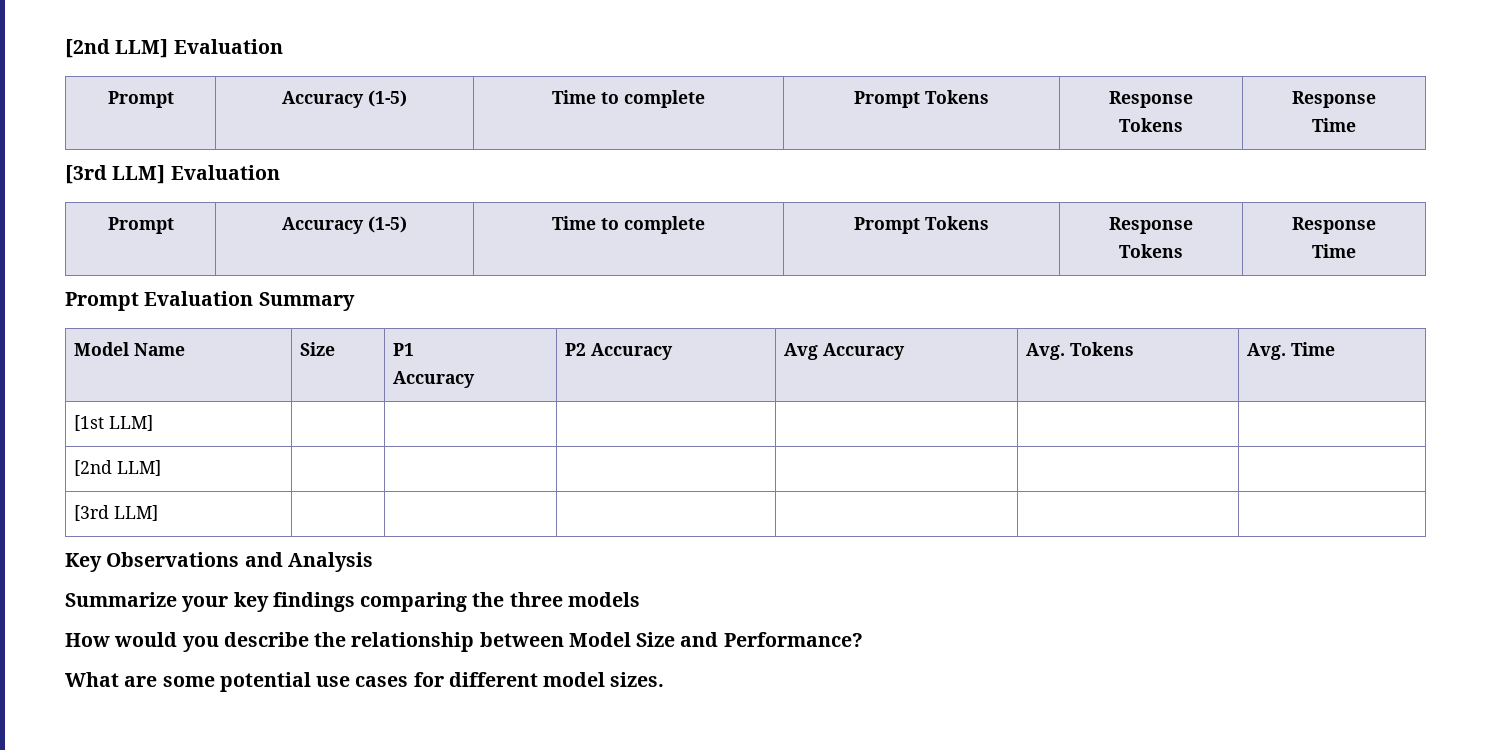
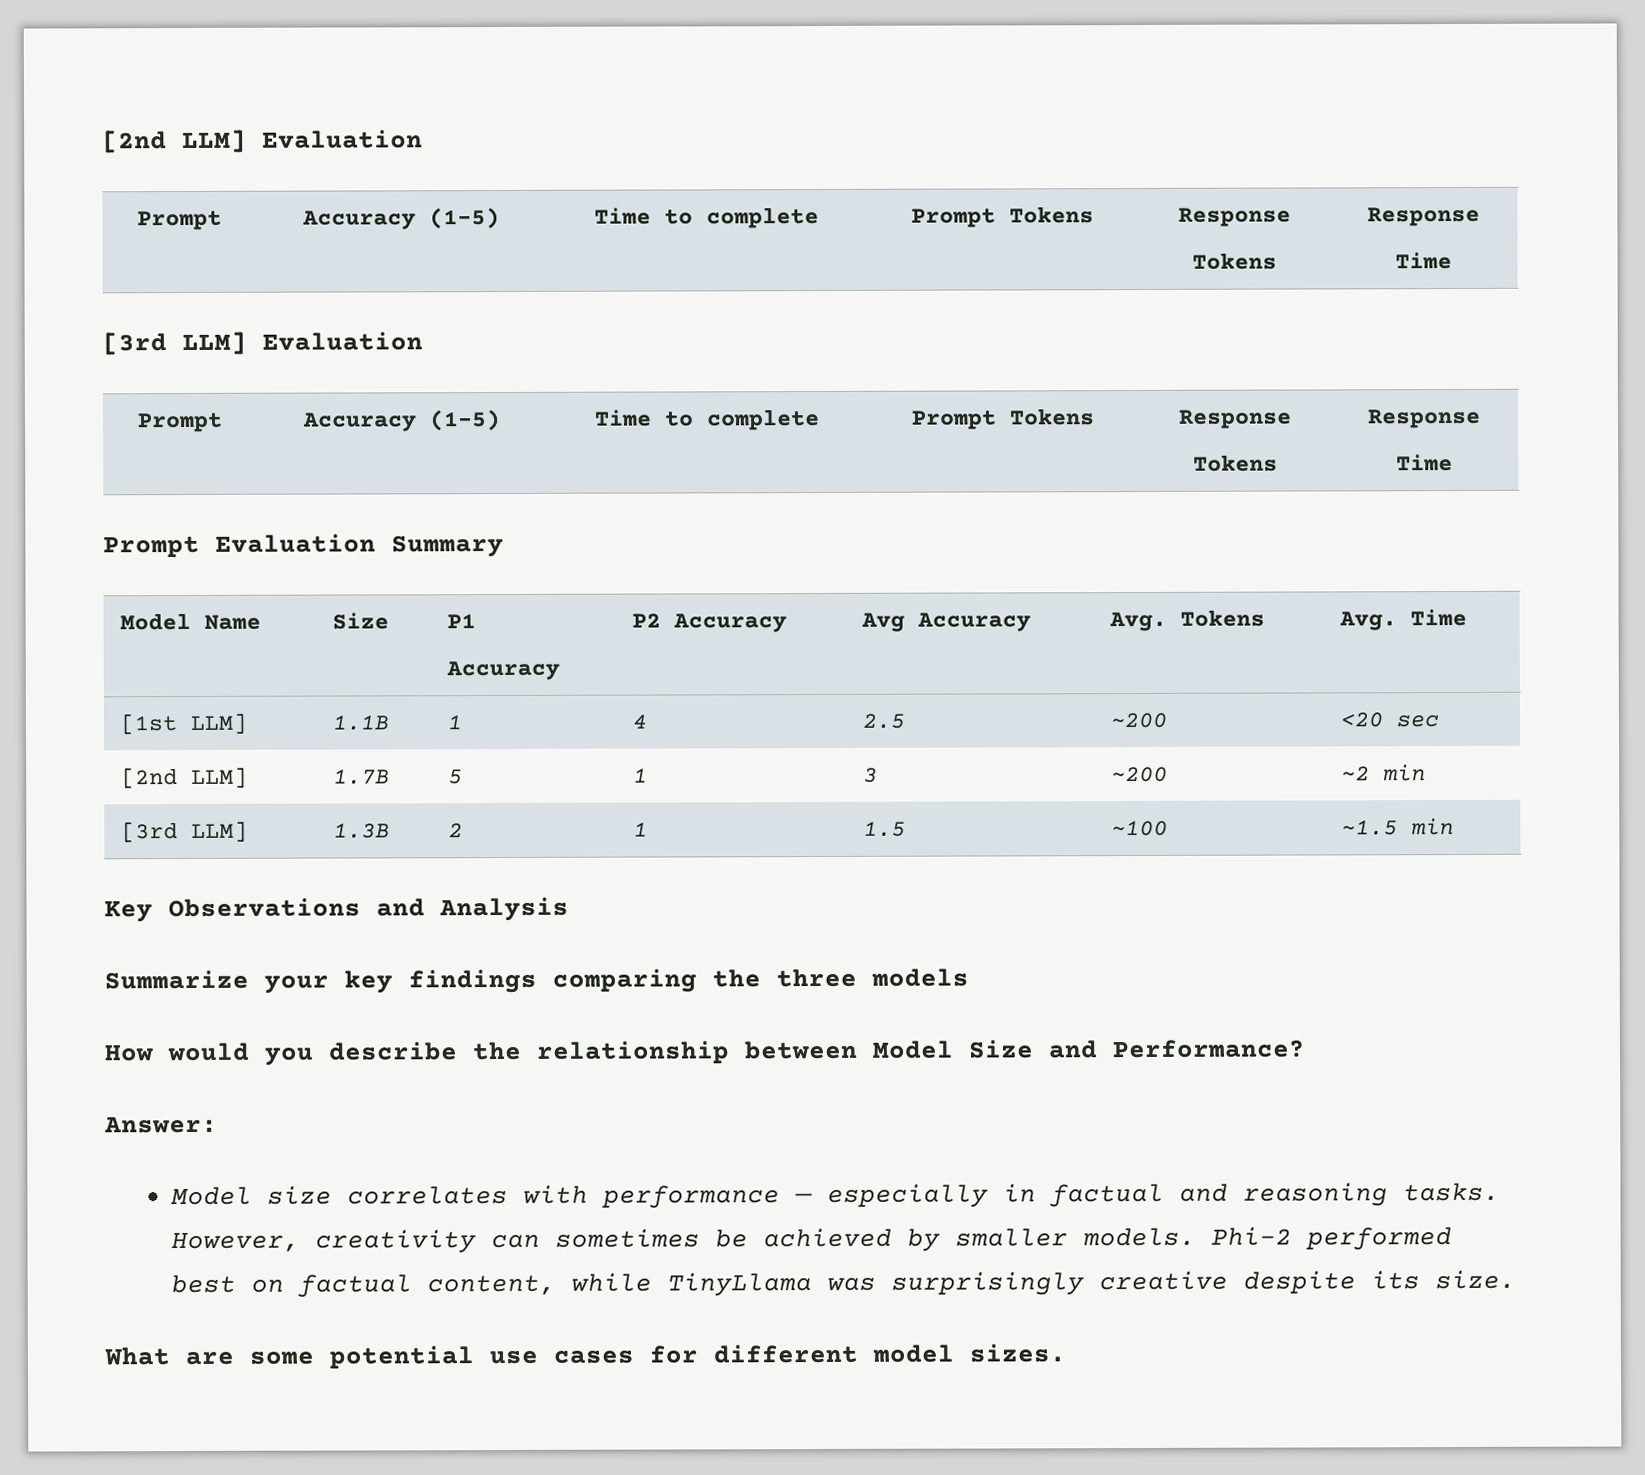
[73,460,161,476] [73,505,158,521] | | | | | // [2nd LLM] | | | | | | // [3rd LLM] | | | | | | -> [332,714,390,731] [447,714,463,730] [632,714,648,729] [862,713,906,729] [1110,712,1168,729] [1340,712,1440,728] [121,767,249,789] [333,768,391,785] [448,769,464,785] [633,767,649,783] [863,767,879,783] [1111,766,1169,783] [1341,764,1427,782] [121,821,249,843] [333,822,391,839] [448,823,464,838] [633,821,649,837] [863,820,907,837] [1111,819,1169,837] [1341,818,1455,836] 1.1B | 1 | 4 | 2.5 | ~200 | <20 sec // [2nd LLM] | 1.7B | 5 | 1 | 3 | ~200 | ~2 min // [3rd LLM] | 1.3B | 2 | 1 | 1.5 | ~100 | ~1.5 min
(863, 639) none -> [104,1115,218,1134] [170,1182,1501,1209] [171,1226,1453,1254] [171,1269,1517,1298] // Answer: // Model size correlates with performance — especially in factual and reasoning tasks. However, creativity can sometimes be achieved by smaller models. Phi-2 performed best on factual content, while TinyLlama was surprisingly creative despite its size.

